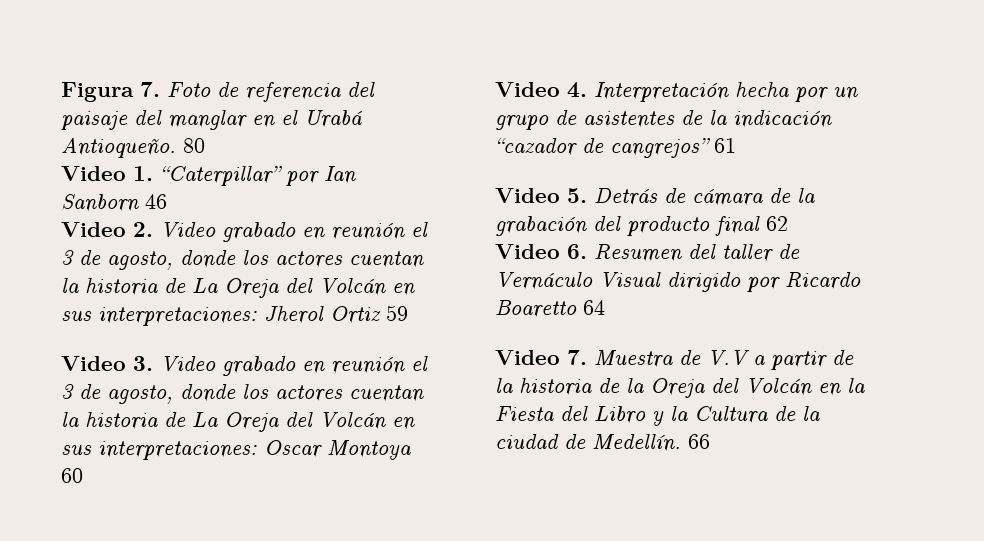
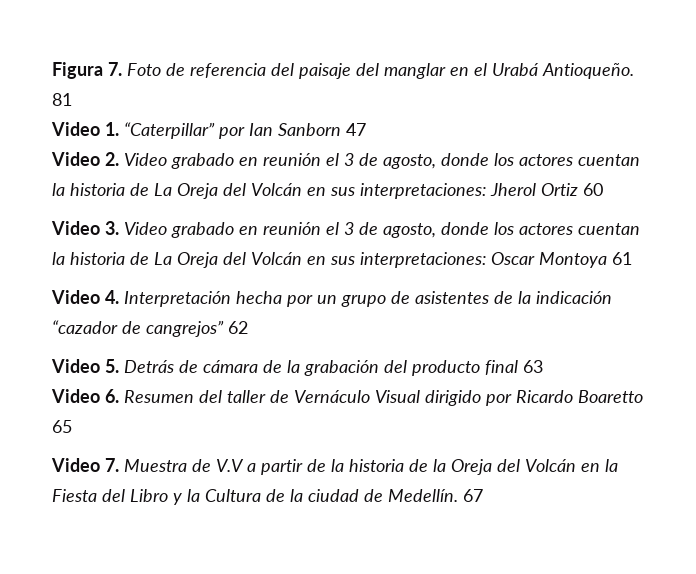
[183,138,205,153] 80 -> [52,93,72,106] 81
[145,194,167,209] 46 -> [346,123,366,136] 47
[386,305,408,321] 59 -> [583,183,603,196] 60
[61,468,83,483] 60 -> [612,252,632,265] 61
[714,138,736,153] 61 -> [228,321,248,334] 62
[766,216,788,231] 62 -> [523,360,543,373] 63
[583,300,605,315] 64 -> [52,420,72,433] 65
[688,434,710,449] 66 -> [463,489,483,502] 67

